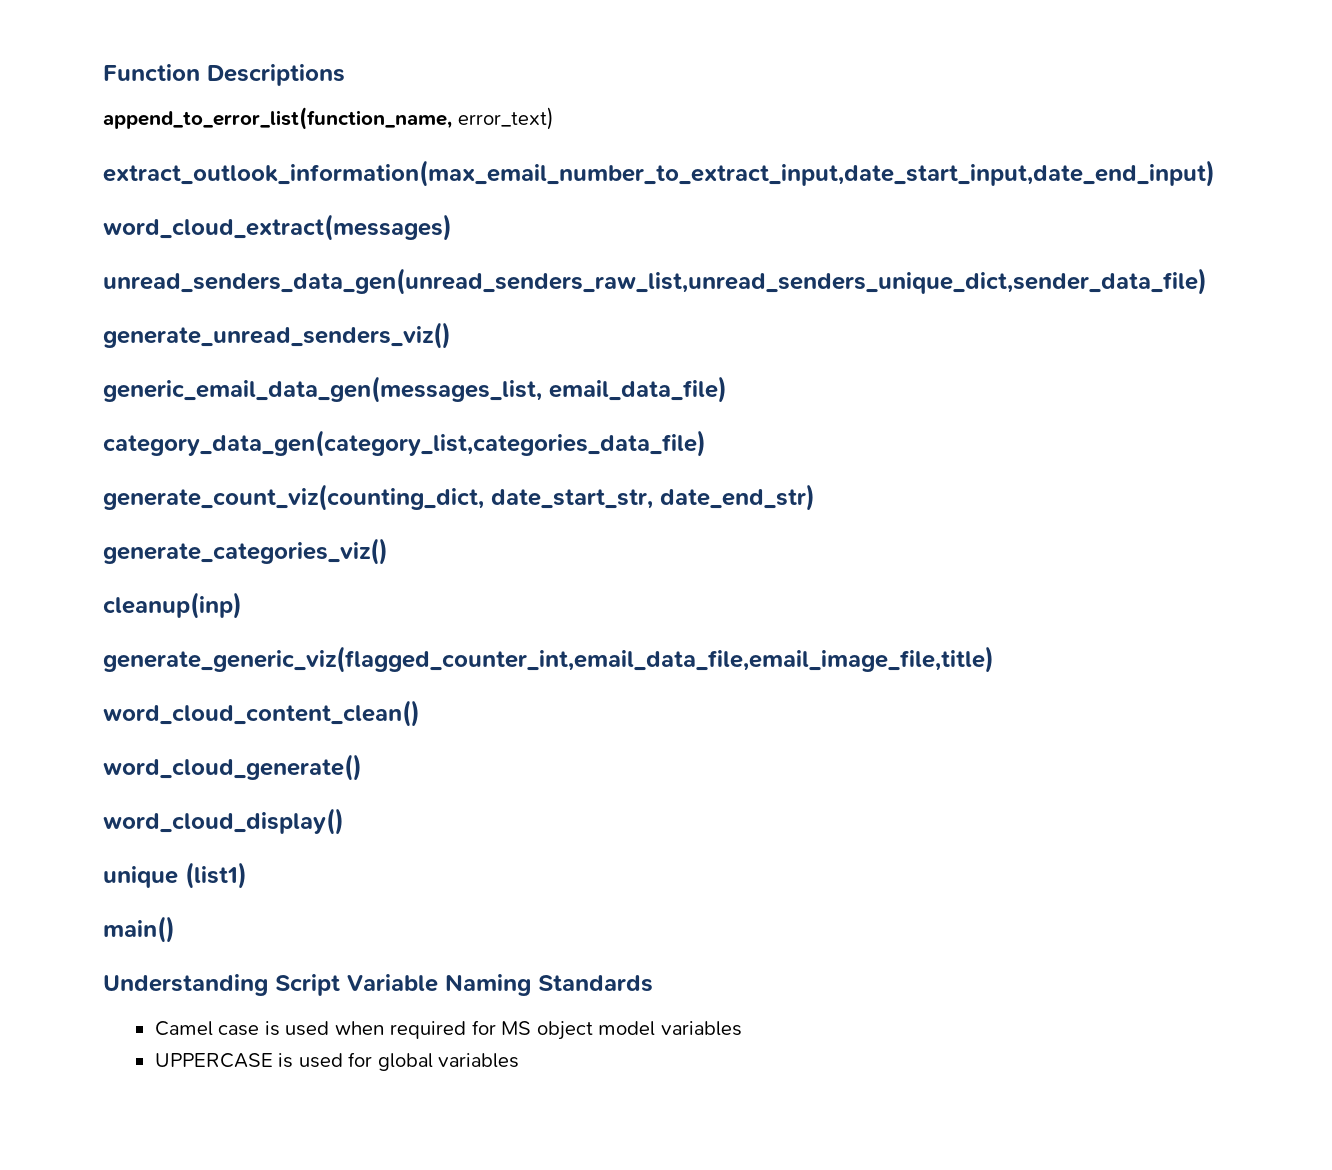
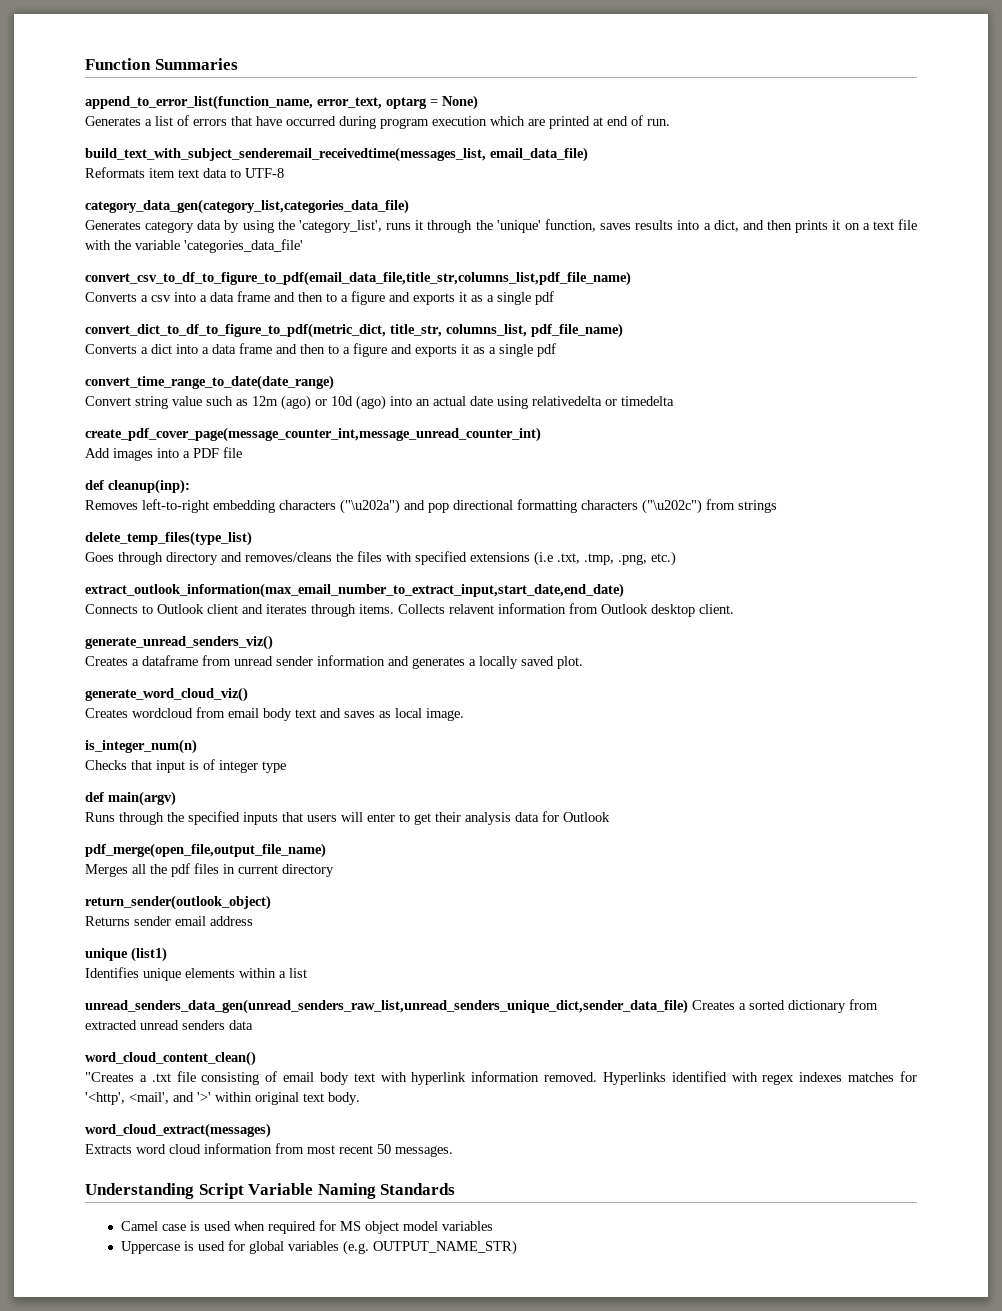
[207,64,345,86] Descriptions -> [154,58,238,70] Summaries
[457,107,554,130] [103,160,1215,187] [103,214,452,241] [103,268,1207,295] [103,322,451,349] [103,376,727,403] [103,430,706,457] [103,484,815,511] [103,538,388,565] [103,592,242,619] [103,646,994,673] [103,700,420,727] [103,754,362,781] [103,808,344,835] [103,862,247,889] [103,916,175,943] error_text) // extract_outlook_information(max_email_number_to_extract_input,date_start_input,date_end_input) // word_cloud_extract(messages) // unread_senders_data_gen(unread_senders_raw_list,unread_senders_unique_dict,sender_data_file) // generate_unread_senders_viz() // generic_email_data_gen(messages_list, email_data_file) // category_data_gen(category_list,categories_data_file) // generate_count_viz(counting_dict, date_start_str, date_end_str) // generate_categories_viz() // cleanup(inp) // generate_generic_viz(flagged_counter_int,email_data_file,email_image_file,title) // word_cloud_content_clean() // word_cloud_generate() // word_cloud_display() // unique (list1) // main() -> [317,95,478,110] [85,115,670,129] [85,147,588,162] [85,167,284,178] [85,199,409,214] [85,219,917,233] [85,239,303,253] [85,271,631,286] [85,291,554,305] [85,323,623,338] [85,343,556,357] [85,375,334,390] [85,395,674,410] [85,427,541,442] [85,447,242,461] [85,479,190,494] [85,499,777,514] [85,531,252,546] [85,551,676,566] [85,583,624,598] [85,603,734,617] [85,635,273,650] [85,655,583,669] [85,687,248,702] [85,707,464,721] [85,739,197,754] [85,759,286,773] [85,791,176,806] [85,811,610,825] [85,843,326,858] [85,863,334,877] [85,895,271,910] [85,916,253,926] [85,947,167,962] [85,967,307,981] [85,999,878,1014] [85,1020,253,1030] [85,1051,256,1066] [85,1071,918,1085] [85,1092,360,1105] [85,1123,271,1138] [85,1143,453,1157] error_text, optarg = None) // Generates a list of errors that have occurred during program execution which are printed at end of run. // build_text_with_subject_senderemail_receivedtime(messages_list, email_data_file) // Reformats item text data to UTF-8 // category_data_gen(category_list,categories_data_file) // Generates category data by using the 'category_list', runs it through the 'unique' function, saves results into a dict, and then prints it on a text file with the variable 'categories_data_file' // convert_csv_to_df_to_figure_to_pdf(email_data_file,title_str,columns_list,pdf_file_name) // Converts a csv into a data frame and then to a figure and exports it as a single pdf // convert_dict_to_df_to_figure_to_pdf(metric_dict, title_str, columns_list, pdf_file_name) // Converts a dict into a data frame and then to a figure and exports it as a single pdf // convert_time_range_to_date(date_range) // Convert string value such as 12m (ago) or 10d (ago) into an actual date using relativedelta or timedelta // create_pdf_cover_page(message_counter_int,message_unread_counter_int) // Add images into a PDF file // def cleanup(inp): // Removes left-to-right embedding characters ("\u202a") and pop directional formatting characters ("\u202c") from strings // delete_temp_files(type_list) // Goes through directory and removes/cleans the files with specified extensions (i.e .txt, .tmp, .png, etc.) // extract_outlook_information(max_email_number_to_extract_input,start_date,end_date) // Connects to Outlook client and iterates through items. Collects relavent information from Outlook desktop client. // generate_unread_senders_viz() // Creates a dataframe from unread sender information and generates a locally saved plot. // generate_word_cloud_viz() // Creates wordcloud from email body text and saves as local image. // is_integer_num(n) // Checks that input is of integer type // def main(argv) // Runs through the specified inputs that users will enter to get their analysis data for Outlook // pdf_merge(open_file,output_file_name) // Merges all the pdf files in current directory // return_sender(outlook_object) // Returns sender email address // unique (list1) // Identifies unique elements within a list // unread_senders_data_gen(unread_senders_raw_list,unread_senders_unique_dict,sender_data_file) Creates a sorted dictionary from extracted unread senders data // word_cloud_content_clean() // "Creates a .txt file consisting of email body text with hyperlink information removed. Hyperlinks identified with regex indexes matches for '<http', <mail', and '>' within original text body. // word_cloud_extract(messages) // Extracts word cloud information from most recent 50 messages.
[154,1053,273,1068] UPPERCASE -> [121,1241,181,1254] Uppercase
(520, 1060) none -> [343,1240,518,1255] (e.g. OUTPUT_NAME_STR)

